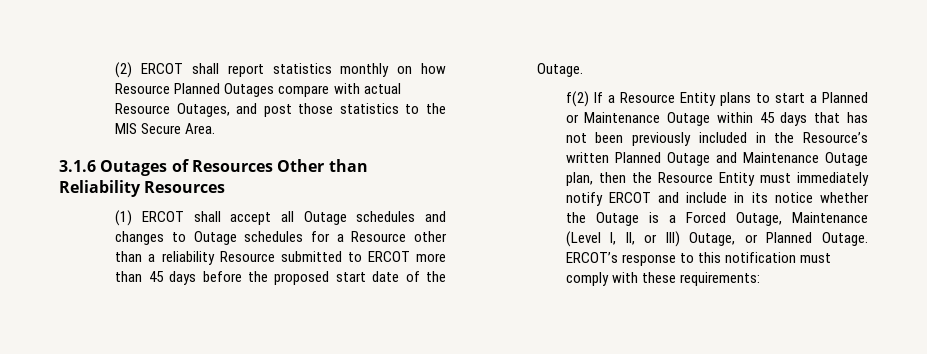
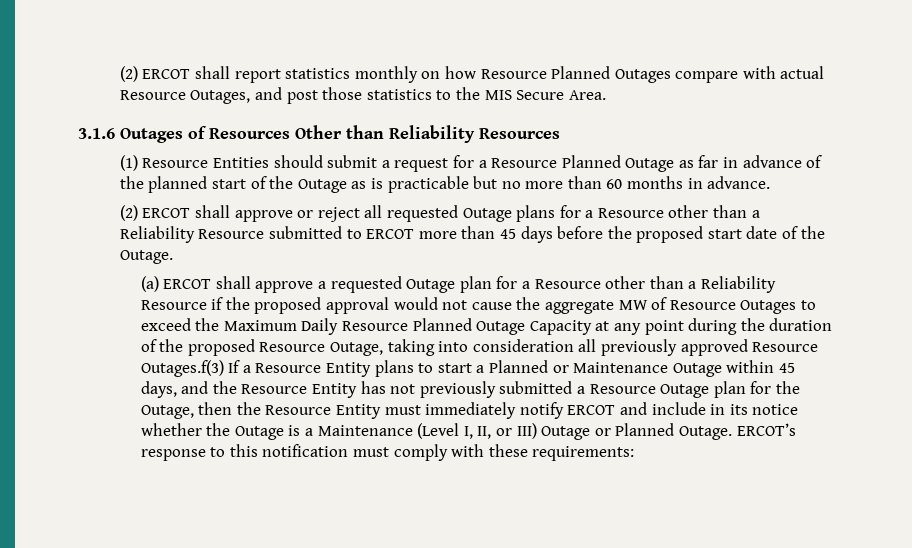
[141,211,447,225] [115,231,448,245] [115,251,215,265] ERCOT shall accept all Outage schedules and changes to Outage schedules for a Resource other than a reliability -> [142,155,823,172] [119,176,771,193] [119,205,760,222] [119,226,195,243] Resource Entities should submit a request for a Resource Planned Outage as far in advance of the planned start of the Outage as is practicable but no more than 60 months in advance. // (2) ERCOT shall approve or reject all requested Outage plans for a Resource other than a Reliability
[565,91,589,107] f(2) -> [140,276,776,293] [140,297,816,314] [140,318,833,335] [140,339,819,356] [140,360,224,377] (a) ERCOT shall approve a requested Outage plan for a Resource other than a Reliability Resource if the proposed approval would not cause the aggregate MW of Resource Outages to exceed the Maximum Daily Resource Planned Outage Capacity at any point during the duration of the proposed Resource Outage, taking into consideration all previously approved Resource Outages.f(3)
[780,112,868,126] [565,132,868,146] [565,152,868,166] [565,172,593,186] days that has not been previously included in the Resource’s written Planned Outage and Maintenance Outage plan, -> [140,381,800,398] [140,405,194,419] days, and the Resource Entity has not previously submitted a Resource Outage plan for the Outage,
[685,212,782,226] Forced Outage, -> (314, 432) none
[689,232,736,246] Outage, -> [541,426,591,440] Outage

